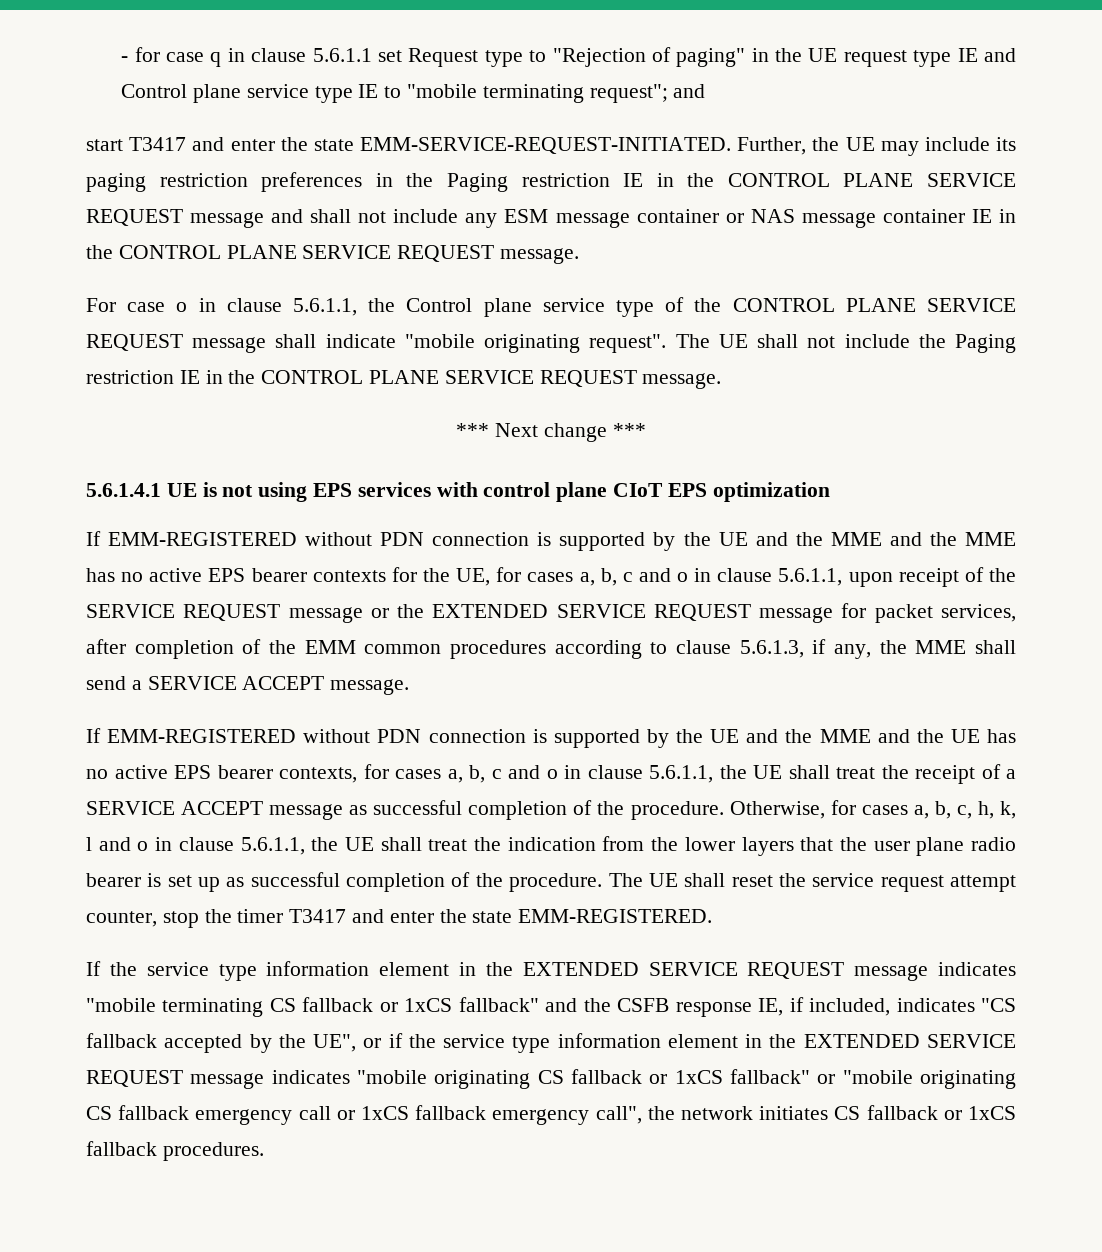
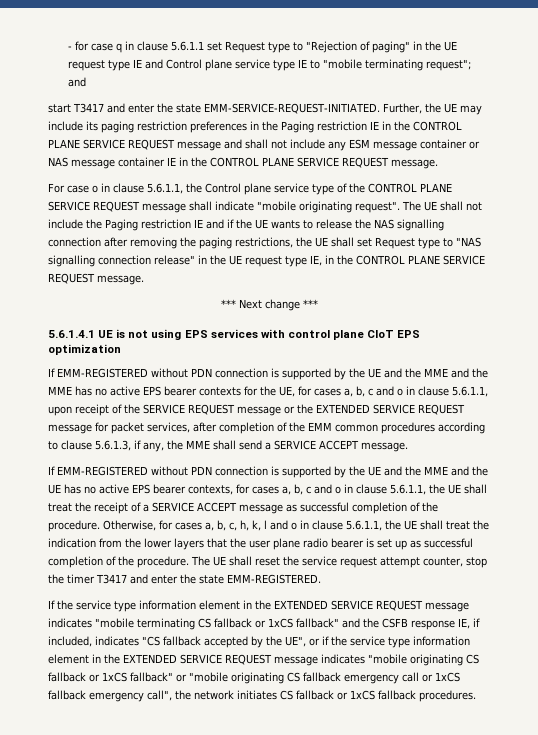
(200, 377) none -> [206,219,444,231] [48,237,481,249] [48,255,322,267] and if the UE wants to release the NAS signalling connection after removing the paging restrictions, the UE shall set Request type to "NAS signalling connection release" in the UE request type IE,

